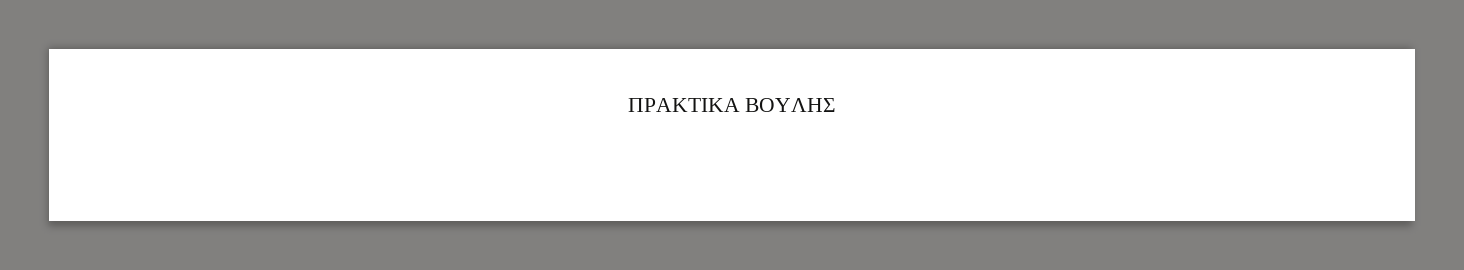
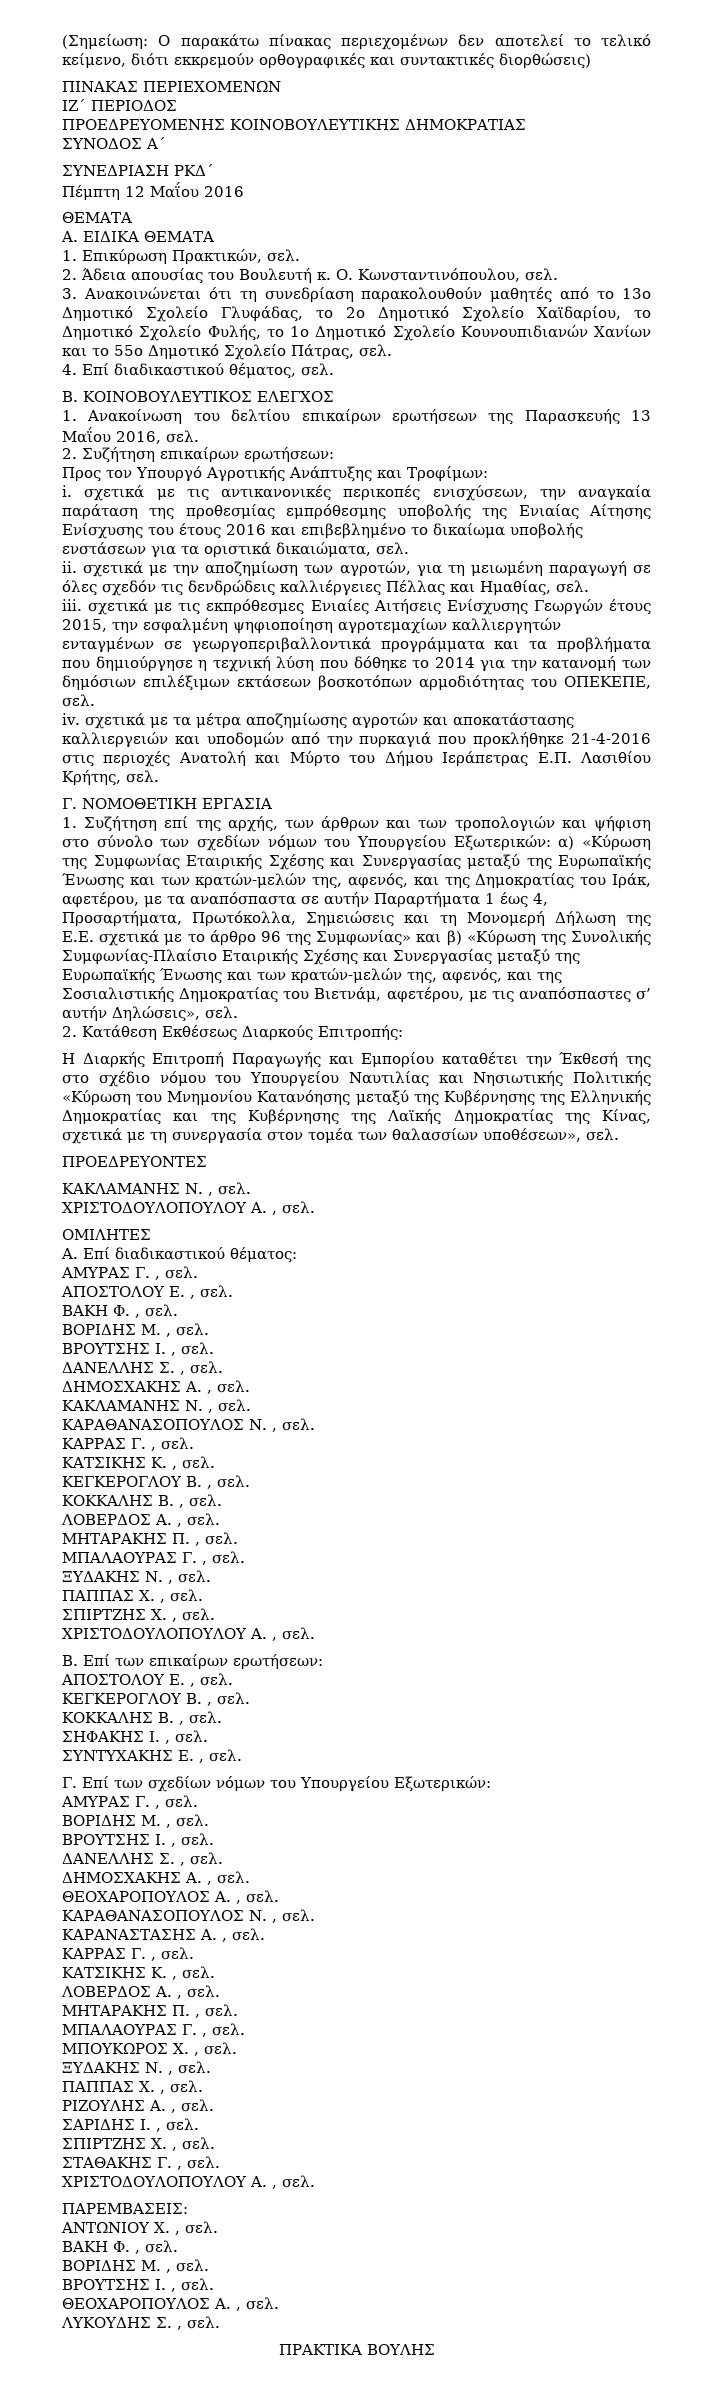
(627, 105) none -> [62,34,651,50] [62,53,591,69] [62,81,281,92] [62,99,177,111] [62,119,526,130] [62,137,166,149] [62,164,214,176] [62,182,244,200] [62,212,132,223] [61,231,214,242] [62,249,300,265] [62,268,558,284] [62,287,652,303] [62,306,651,322] [62,325,651,341] [62,344,392,360] [62,363,334,379] [62,391,334,402] [62,409,651,425] [62,427,199,444] [62,447,334,463] [62,466,488,482] [62,485,651,501] [62,504,652,520] [62,523,583,539] [62,542,409,558] [62,561,651,577] [62,580,589,596] [62,599,651,615] [62,618,561,634] [62,637,651,653] [62,656,651,672] [62,675,651,691] [62,694,95,707] [62,713,574,729] [62,732,651,748] [62,751,652,767] [62,770,159,786] [62,798,272,809] [62,816,651,832] [62,835,651,851] [62,854,651,870] [62,873,651,889] [62,892,548,908] [62,911,651,927] [62,930,651,946] [62,949,580,965] [62,968,562,984] [62,987,651,1003] [62,1006,238,1022] [62,1025,403,1041] [62,1052,652,1068] [62,1071,651,1087] [62,1090,651,1106] [62,1109,651,1125] [62,1128,619,1144] [62,1156,207,1167] [62,1182,251,1196] [62,1201,315,1215] [62,1229,151,1240] [61,1247,297,1263] [61,1266,198,1280] [61,1285,233,1299] [62,1304,178,1318] [62,1323,209,1337] [62,1342,214,1356] [62,1361,223,1375] [62,1380,250,1394] [62,1399,251,1413] [62,1418,315,1432] [62,1437,194,1451] [62,1456,215,1470] [62,1475,250,1489] [62,1494,222,1508] [61,1513,220,1527] [62,1532,238,1546] [62,1551,245,1565] [62,1570,211,1584] [62,1589,203,1603] [62,1608,215,1622] [62,1627,315,1641] [62,1654,323,1670] [61,1673,233,1687] [62,1692,250,1706] [62,1711,222,1725] [62,1730,208,1744] [62,1749,242,1763] [62,1776,491,1792] [61,1795,198,1809] [62,1814,209,1828] [62,1833,214,1847] [62,1852,223,1866] [62,1871,250,1885] [62,1890,279,1904] [62,1909,315,1923] [62,1928,265,1942] [62,1947,194,1961] [62,1966,215,1980] [61,1985,220,1999] [62,2004,238,2018] [62,2023,245,2037] [62,2042,237,2056] [62,2061,211,2075] [62,2080,203,2094] [62,2099,214,2113] [62,2118,199,2132] [62,2137,215,2151] [62,2156,220,2170] [62,2175,315,2189] [62,2203,188,2214] [61,2221,218,2235] [62,2240,178,2254] [62,2259,209,2273] [62,2278,214,2292] [62,2297,279,2311] [61,2316,220,2330] (Σημείωση: Ο παρακάτω πίνακας περιεχομένων δεν αποτελεί το τελικό κείμενο, διότι εκκρεμούν ορθογραφικές και συντακτικές διορθώσεις) // ΠΙΝΑΚΑΣ ΠΕΡΙΕΧΟΜΕΝΩΝ // ΙΖ΄ ΠΕΡΙΟΔΟΣ // ΠΡΟΕΔΡΕΥΟΜΕΝΗΣ ΚΟΙΝΟΒΟΥΛΕΥΤΙΚΗΣ ΔΗΜΟΚΡΑΤΙΑΣ // ΣΥΝΟΔΟΣ Α΄ // ΣΥΝΕΔΡΙΑΣΗ ΡΚΔ΄ // Πέμπτη 12 Μαΐου 2016 // ΘΕΜΑΤΑ // Α. ΕΙΔΙΚΑ ΘΕΜΑΤΑ // 1. Επικύρωση Πρακτικών, σελ. // 2. Άδεια απουσίας του Βουλευτή κ. Ο. Κωνσταντινόπουλου, σελ. // 3. Ανακοινώνεται ότι τη συνεδρίαση παρακολουθούν μαθητές από το 13ο Δημοτικό Σχολείο Γλυφάδας, το 2ο Δημοτικό Σχολείο Χαϊδαρίου, το Δημοτικό Σχολείο Φυλής, το 1ο Δημοτικό Σχολείο Κουνουπιδιανών Χανίων και το 55ο Δημοτικό Σχολείο Πάτρας, σελ. // 4. Επί διαδικαστικού θέματος, σελ. // Β. ΚΟΙΝΟΒΟΥΛΕΥΤΙΚΟΣ ΕΛΕΓΧΟΣ // 1. Ανακοίνωση του δελτίου επικαίρων ερωτήσεων της Παρασκευής 13 Μαΐου 2016, σελ. // 2. Συζήτηση επικαίρων ερωτήσεων: // Προς τον Υπουργό Αγροτικής Ανάπτυξης και Τροφίμων: // i. σχετικά με τις αντικανονικές περικοπές ενισχύσεων, την αναγκαία παράταση της προθεσμίας εμπρόθεσμης υποβολής της Ενιαίας Αίτησης Ενίσχυσης του έτους 2016 και επιβεβλημένο το δικαίωμα υποβολής ενστάσεων για τα οριστικά δικαιώματα, σελ. // ii. σχετικά με την αποζημίωση των αγροτών, για τη μειωμένη παραγωγή σε όλες σχεδόν τις δενδρώδεις καλλιέργειες Πέλλας και Ημαθίας, σελ. // iii. σχετικά με τις εκπρόθεσμες Ενιαίες Αιτήσεις Ενίσχυσης Γεωργών έτους 2015, την εσφαλμένη ψηφιοποίηση αγροτεμαχίων καλλιεργητών ενταγμένων σε γεωργοπεριβαλλοντικά προγράμματα και τα προβλήματα που δημιούργησε η τεχνική λύση που δόθηκε το 2014 για την κατανομή των δημόσιων επιλέξιμων εκτάσεων βοσκοτόπων αρμοδιότητας του ΟΠΕΚΕΠΕ, σελ. // iv. σχετικά με τα μέτρα αποζημίωσης αγροτών και αποκατάστασης καλλιεργειών και υποδομών από την πυρκαγιά που προκλήθηκε 21-4-2016 στις περιοχές Ανατολή και Μύρτο του Δήμου Ιεράπετρας Ε.Π. Λασιθίου Κρήτης, σελ. // Γ. ΝΟΜΟΘΕΤΙΚΗ ΕΡΓΑΣΙΑ // 1. Συζήτηση επί της αρχής, των άρθρων και των τροπολογιών και ψήφιση στο σύνολο των σχεδίων νόμων του Υπουργείου Εξωτερικών: α) «Κύρωση της Συμφωνίας Εταιρικής Σχέσης και Συνεργασίας μεταξύ της Ευρωπαϊκής Ένωσης και των κρατών-μελών της, αφενός, και της Δημοκρατίας του Ιράκ, αφετέρου, με τα αναπόσπαστα σε αυτήν Παραρτήματα 1 έως 4, Προσαρτήματα, Πρωτόκολλα, Σημειώσεις και τη Μονομερή Δήλωση της Ε.Ε. σχετικά με το άρθρο 96 της Συμφωνίας» και β) «Κύρωση της Συνολικής Συμφωνίας-Πλαίσιο Εταιρικής Σχέσης και Συνεργασίας μεταξύ της Ευρωπαϊκής Ένωσης και των κρατών-μελών της, αφενός, και της Σοσιαλιστικής Δημοκρατίας του Βιετνάμ, αφετέρου, με τις αναπόσπαστες σ’ αυτήν Δηλώσεις», σελ. // 2. Κατάθεση Εκθέσεως Διαρκούς Επιτροπής: // Η Διαρκής Επιτροπή Παραγωγής και Εμπορίου καταθέτει την Έκθεσή της στο σχέδιο νόμου του Υπουργείου Ναυτιλίας και Νησιωτικής Πολιτικής «Κύρωση του Μνημονίου Κατανόησης μεταξύ της Κυβέρνησης της Ελληνικής Δημοκρατίας και της Κυβέρνησης της Λαϊκής Δημοκρατίας της Κίνας, σχετικά με τη συνεργασία στον τομέα των θαλασσίων υποθέσεων», σελ. // ΠΡΟΕΔΡΕΥΟΝΤΕΣ // ΚΑΚΛΑΜΑΝΗΣ Ν. , σελ. // ΧΡΙΣΤΟΔΟΥΛΟΠΟΥΛΟΥ Α. , σελ. // ΟΜΙΛΗΤΕΣ // Α. Επί διαδικαστικού θέματος: // ΑΜΥΡΑΣ Γ. , σελ. // ΑΠΟΣΤΟΛΟΥ Ε. , σελ. // ΒΑΚΗ Φ. , σελ. // ΒΟΡΙΔΗΣ Μ. , σελ. // ΒΡΟΥΤΣΗΣ Ι. , σελ. // ΔΑΝΕΛΛΗΣ Σ. , σελ. // ΔΗΜΟΣΧΑΚΗΣ Α. , σελ. // ΚΑΚΛΑΜΑΝΗΣ Ν. , σελ. // ΚΑΡΑΘΑΝΑΣΟΠΟΥΛΟΣ Ν. , σελ. // ΚΑΡΡΑΣ Γ. , σελ. // ΚΑΤΣΙΚΗΣ Κ. , σελ. // ΚΕΓΚΕΡΟΓΛΟΥ Β. , σελ. // ΚΟΚΚΑΛΗΣ Β. , σελ. // ΛΟΒΕΡΔΟΣ Α. , σελ. // ΜΗΤΑΡΑΚΗΣ Π. , σελ. // ΜΠΑΛΑΟΥΡΑΣ Γ. , σελ. // ΞΥΔΑΚΗΣ Ν. , σελ. // ΠΑΠΠΑΣ Χ. , σελ. // ΣΠΙΡΤΖΗΣ Χ. , σελ. // ΧΡΙΣΤΟΔΟΥΛΟΠΟΥΛΟΥ Α. , σελ. // Β. Επί των επικαίρων ερωτήσεων: // ΑΠΟΣΤΟΛΟΥ Ε. , σελ. // ΚΕΓΚΕΡΟΓΛΟΥ Β. , σελ. // ΚΟΚΚΑΛΗΣ Β. , σελ. // ΣΗΦΑΚΗΣ Ι. , σελ. // ΣΥΝΤΥΧΑΚΗΣ Ε. , σελ. // Γ. Επί των σχεδίων νόμων του Υπουργείου Εξωτερικών: // ΑΜΥΡΑΣ Γ. , σελ. // ΒΟΡΙΔΗΣ Μ. , σελ. // ΒΡΟΥΤΣΗΣ Ι. , σελ. // ΔΑΝΕΛΛΗΣ Σ. , σελ. // ΔΗΜΟΣΧΑΚΗΣ Α. , σελ. // ΘΕΟΧΑΡΟΠΟΥΛΟΣ Α. , σελ. // ΚΑΡΑΘΑΝΑΣΟΠΟΥΛΟΣ Ν. , σελ. // ΚΑΡΑΝΑΣΤΑΣΗΣ Α. , σελ. // ΚΑΡΡΑΣ Γ. , σελ. // ΚΑΤΣΙΚΗΣ Κ. , σελ. // ΛΟΒΕΡΔΟΣ Α. , σελ. // ΜΗΤΑΡΑΚΗΣ Π. , σελ. // ΜΠΑΛΑΟΥΡΑΣ Γ. , σελ. // ΜΠΟΥΚΩΡΟΣ Χ. , σελ. // ΞΥΔΑΚΗΣ Ν. , σελ. // ΠΑΠΠΑΣ Χ. , σελ. // ΡΙΖΟΥΛΗΣ Α. , σελ. // ΣΑΡΙΔΗΣ Ι. , σελ. // ΣΠΙΡΤΖΗΣ Χ. , σελ. // ΣΤΑΘΑΚΗΣ Γ. , σελ. // ΧΡΙΣΤΟΔΟΥΛΟΠΟΥΛΟΥ Α. , σελ. // ΠΑΡΕΜΒΑΣΕΙΣ: // ΑΝΤΩΝΙΟΥ Χ. , σελ. // ΒΑΚΗ Φ. , σελ. // ΒΟΡΙΔΗΣ Μ. , σελ. // ΒΡΟΥΤΣΗΣ Ι. , σελ. // ΘΕΟΧΑΡΟΠΟΥΛΟΣ Α. , σελ. // ΛΥΚΟΥΔΗΣ Σ. , σελ. //

